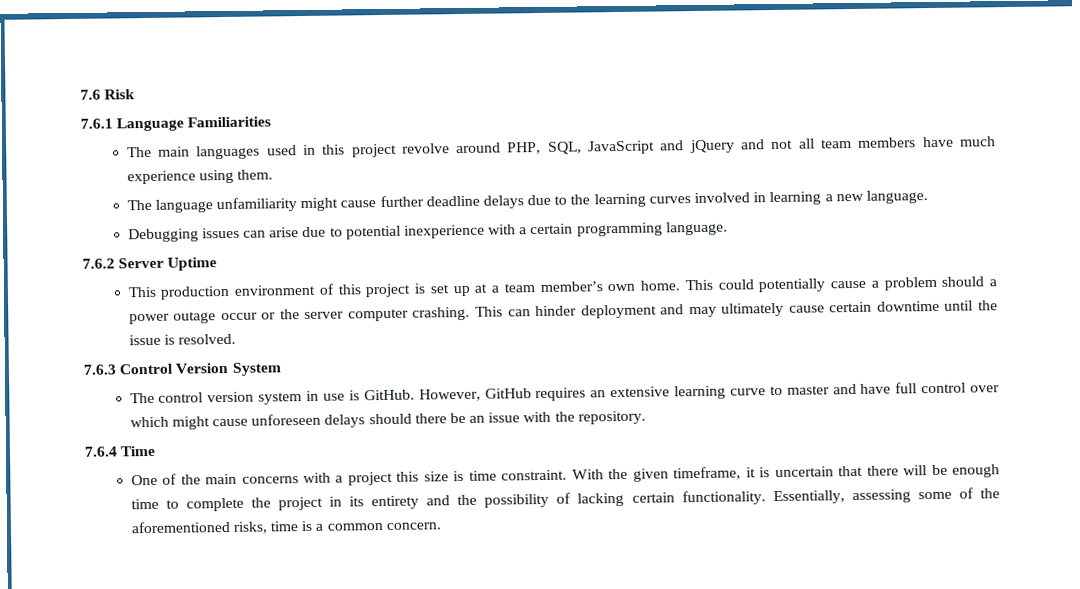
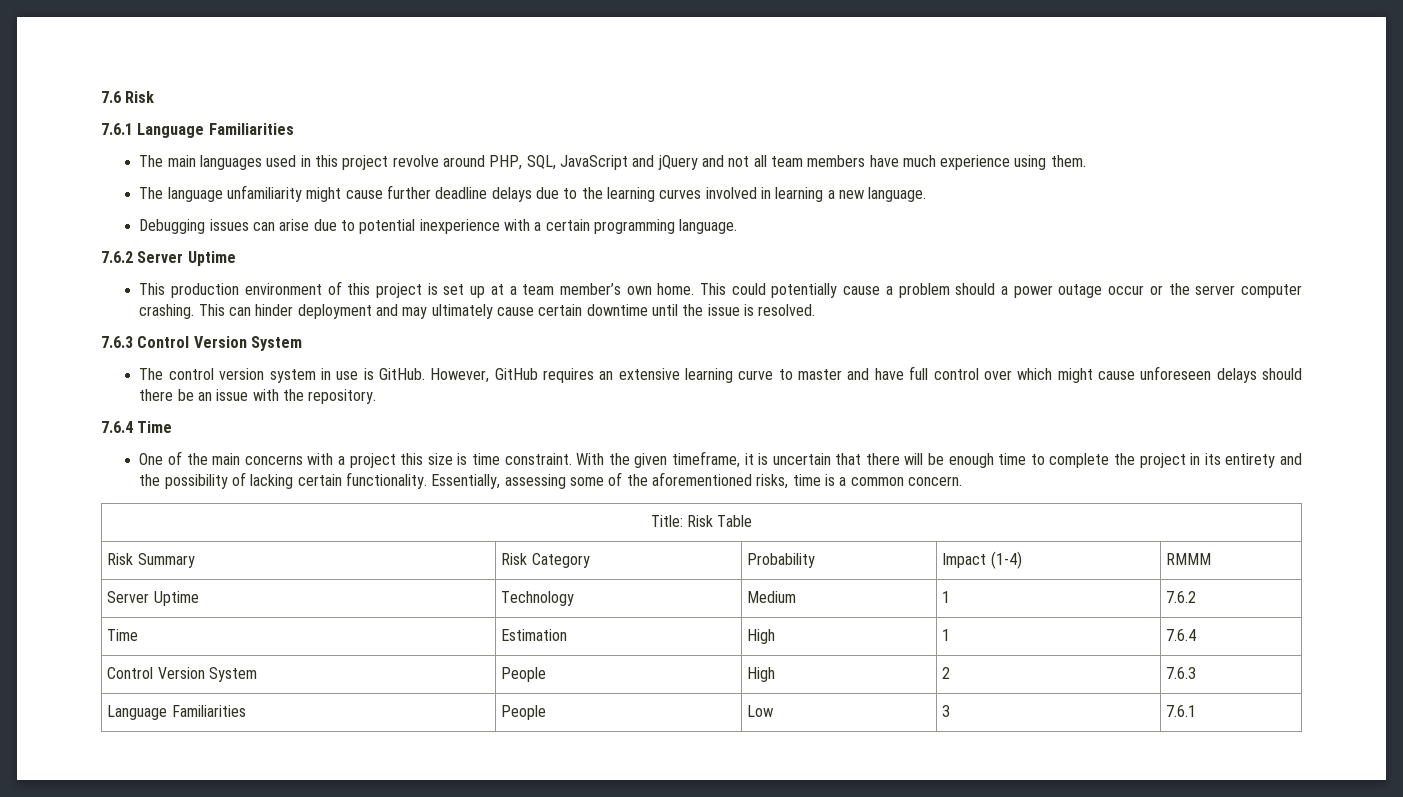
(441, 526) none -> [650,515,753,527] [107,553,195,568] [501,553,590,568] [747,553,816,568] [942,551,1022,569] [1166,553,1212,565] [107,591,199,606] [501,591,575,606] [747,591,797,603] [942,591,951,603] [1166,591,1197,603] [107,629,139,641] [501,629,568,641] [747,629,776,644] [942,629,951,641] [1166,629,1197,641] [107,667,258,682] [501,667,547,682] [747,667,776,682] [942,667,951,679] [1166,667,1197,679] [107,705,246,720] [501,705,547,720] [747,705,774,717] [942,705,951,717] [1166,705,1197,717] // Title: Risk Table // Risk Summary | Risk Category | Probability | Impact (1-4) | RMMM // Server Uptime | Technology | Medium | 1 | 7.6.2 // Time | Estimation | High | 1 | 7.6.4 // Control Version System | People | High | 2 | 7.6.3 // Language Familiarities | People | Low | 3 | 7.6.1

